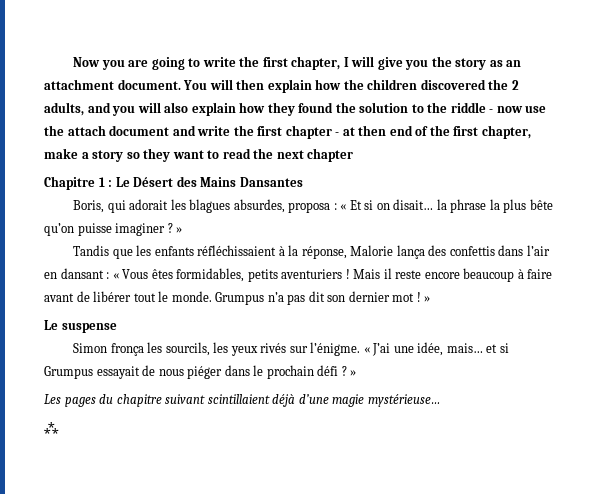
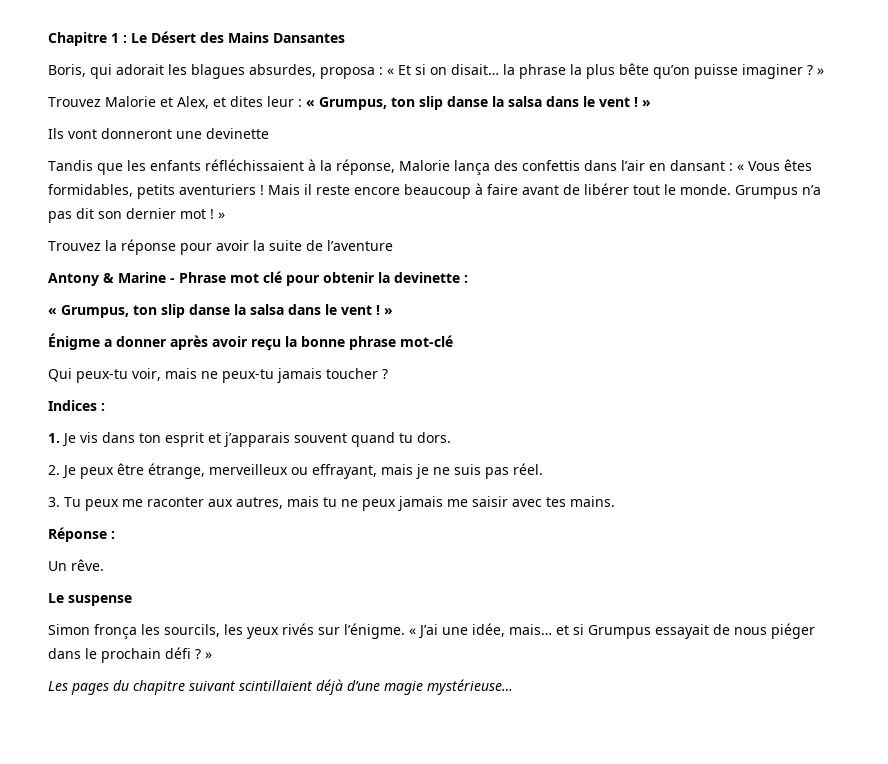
[73,56,522,70] [44,79,519,93] [44,102,547,116] [44,125,531,139] [44,148,354,162] Now you are going to write the first chapter, I will give you the story as an attachment document. You will then explain how the children discovered the 2 adults, and you will also explain how they found the solution to the riddle - now use the attach document and write the first chapter - at then end of the first chapter, make a story so they want to read the next chapter // -> (48, 39) none
(183, 230) none -> [48,96,651,110] [48,128,269,139] // Trouvez Malorie et Alex, et dites leur : « Grumpus, ton slip danse la salsa dans le vent ! » // Ils vont donneront une devinette
(431, 299) none -> [48,239,393,255] [48,271,468,286] [48,304,393,318] [48,333,453,351] [48,368,388,383] [48,400,105,411] [48,432,451,447] [48,463,543,479] [48,496,615,511] [48,527,115,542] [48,559,104,571] // Trouvez la réponse pour avoir la suite de l’aventure // Antony & Marine - Phrase mot clé pour obtenir la devinette : // « Grumpus, ton slip danse la salsa dans le vent ! » // Énigme a donner après avoir reçu la bonne phrase mot-clé // Qui peux-tu voir, mais ne peux-tu jamais toucher ? // Indices : // 1. Je vis dans ton esprit et j’apparais souvent quand tu dors. // 2. Je peux être étrange, merveilleux ou effrayant, mais je ne suis pas réel. // 3. Tu peux me raconter aux autres, mais tu ne peux jamais me saisir avec tes mains. // Réponse : // Un rêve.
[44,422,59,434] // ⁂ -> (513, 687) none

